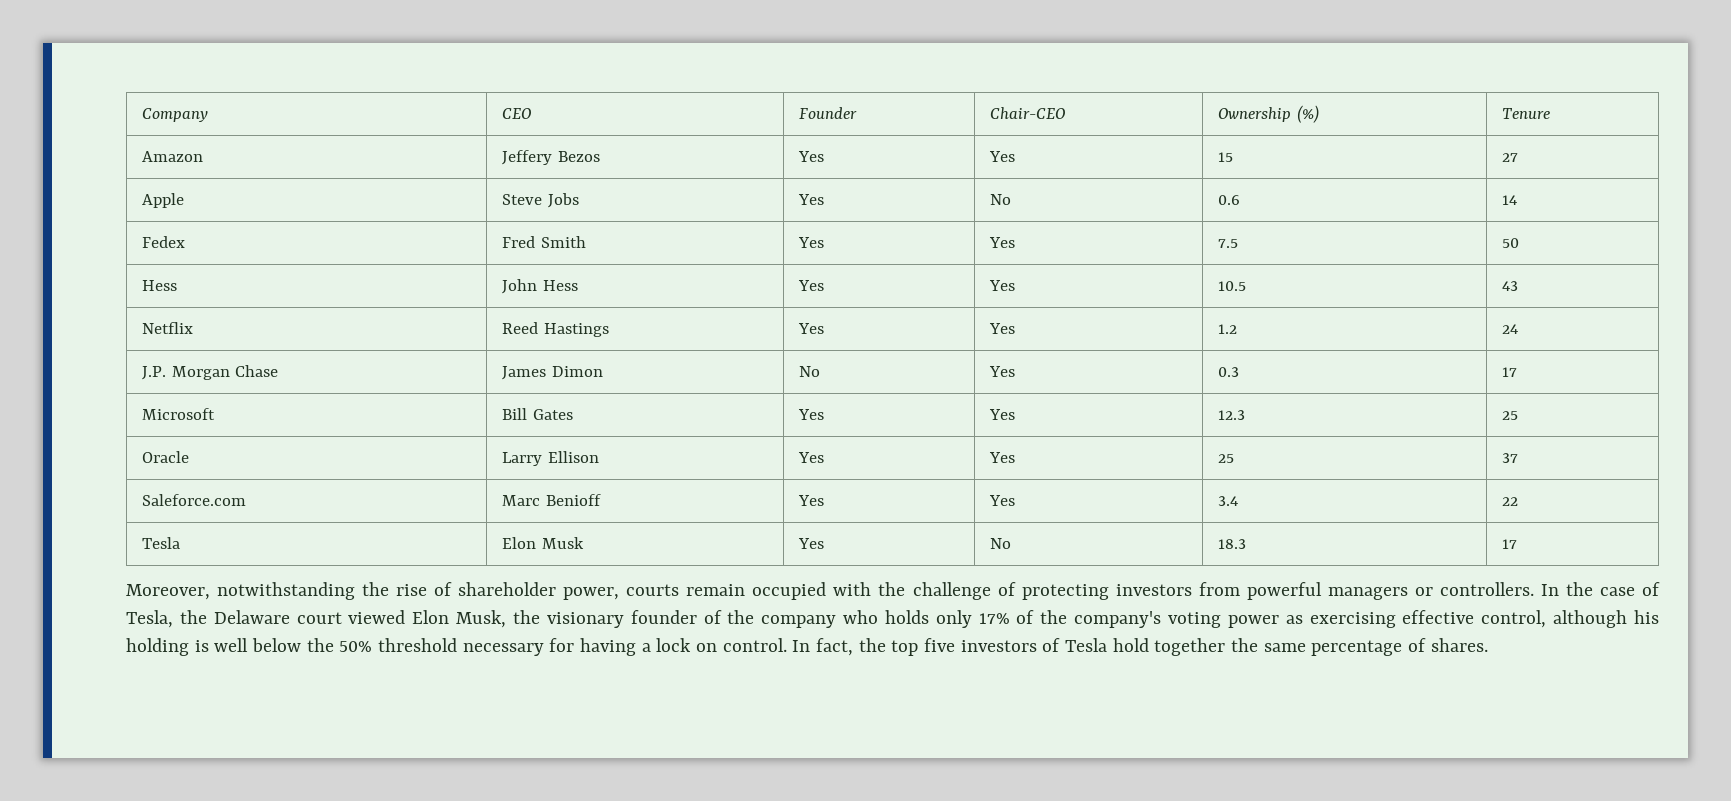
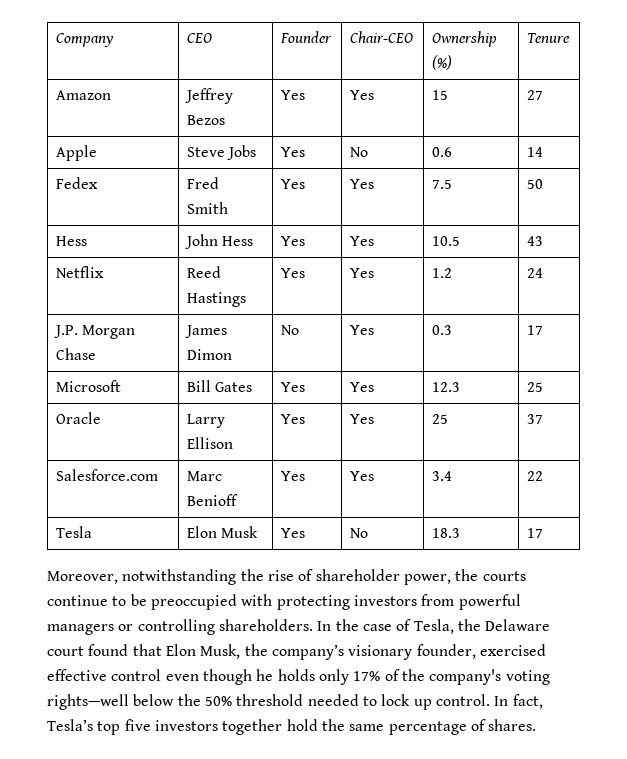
[502,150,553,165] Jeffery -> [184,88,233,104] Jeffrey
[142,494,247,506] Saleforce.com -> [55,469,158,481] Salesforce.com
[626,582,1016,600] courts remain occupied with the challenge of -> [455,569,526,581] [47,594,273,610] the courts continue to be preoccupied with
[1439,582,1534,596] controllers. -> [137,619,313,635] controlling shareholders.
[348,610,406,624] viewed -> [88,644,162,656] found that
[546,610,879,628] visionary founder of the company who -> [271,644,546,660] [47,669,274,685] company’s visionary founder, exercised effective control even though he
[1227,610,1659,628] [126,638,718,656] power as exercising effective control, although his holding is well below the 50% threshold necessary for having a lock on -> [47,694,432,710] rights—well below the 50% threshold needed to lock up
[858,638,886,652] the -> [47,719,93,731] Tesla’s
[1042,638,1226,656] of Tesla hold together -> [222,719,318,735] together hold

